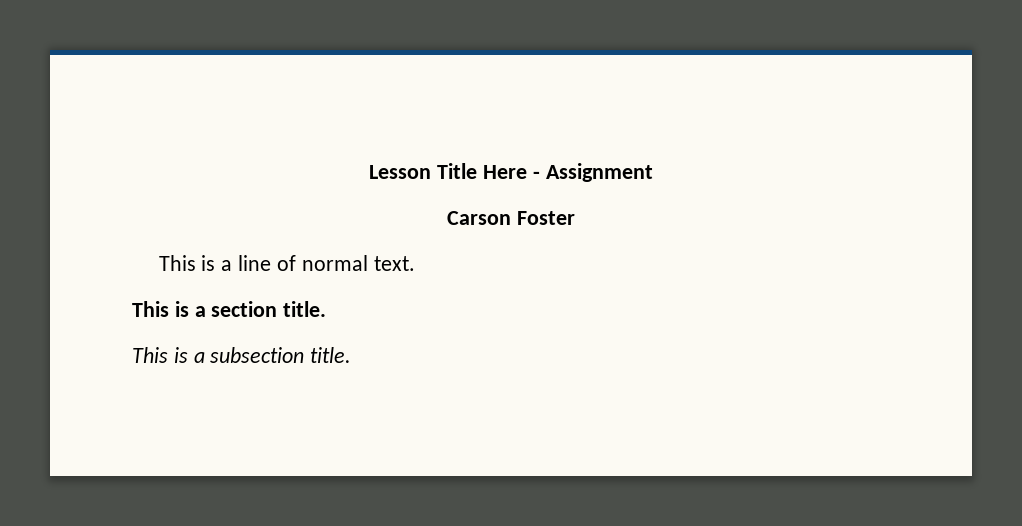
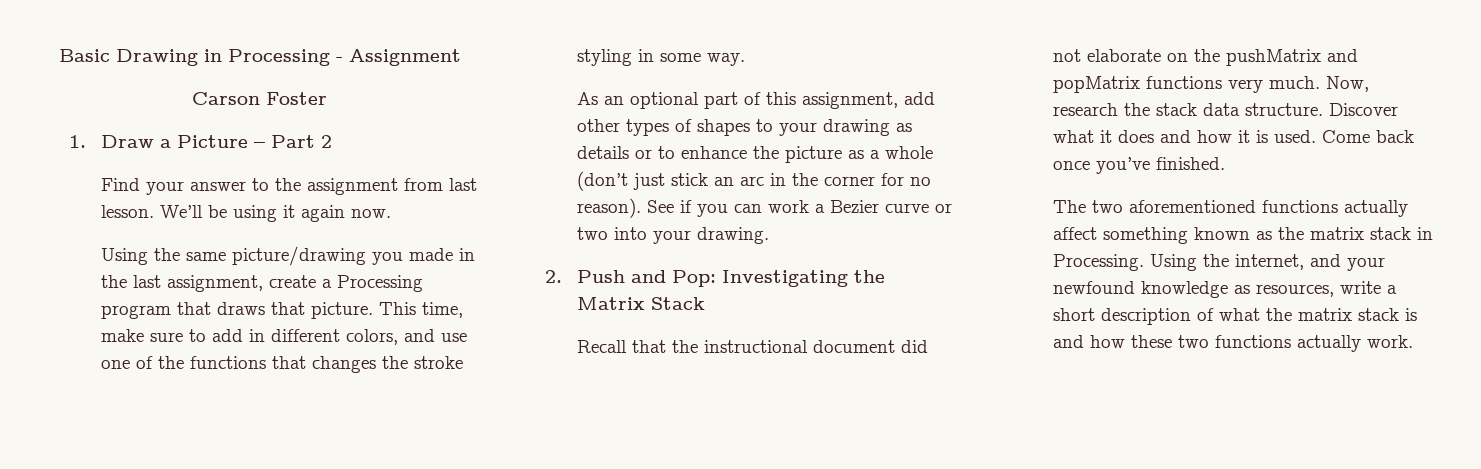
[369,163,527,179] Lesson Title Here -> [58,49,330,66] Basic Drawing in Processing
[158,255,415,271] [132,301,327,317] [132,347,352,363] This is a line of normal text. // This is a section title. // This is a subsection title. -> [69,135,333,148] [101,178,478,195] [101,205,392,222] [101,246,476,266] [101,275,424,292] [101,302,464,319] [101,329,468,345] [101,356,464,373] [577,49,746,66] [577,92,936,109] [577,119,913,136] [577,146,934,163] [577,171,932,191] [577,198,953,218] [577,227,770,244] [545,270,886,287] [577,297,706,310] [577,340,929,353] [1053,49,1359,66] [1053,76,1370,93] [1053,103,1399,116] [1053,130,1415,143] [1053,157,1226,174] [1053,200,1409,217] [1053,227,1434,244] [1053,254,1386,271] [1053,281,1398,298] [1053,308,1418,325] [1053,335,1414,352] 1. Draw a Picture – Part 2 // Find your answer to the assignment from last lesson. We’ll be using it again now. // Using the same picture/drawing you made in the last assignment, create a Processing program that draws that picture. This time, make sure to add in different colors, and use one of the functions that changes the stroke styling in some way. // As an optional part of this assignment, add other types of shapes to your drawing as details or to enhance the picture as a whole (don’t just stick an arc in the corner for no reason). See if you can work a Bezier curve or two into your drawing. // 2. Push and Pop: Investigating the Matrix Stack // Recall that the instructional document did not elaborate on the pushMatrix and popMatrix functions very much. Now, research the stack data structure. Discover what it does and how it is used. Come back once you’ve finished. // The two aforementioned functions actually affect something known as the matrix stack in Processing. Using the internet, and your newfound knowledge as resources, write a short description of what the matrix stack is and how these two functions actually work.

